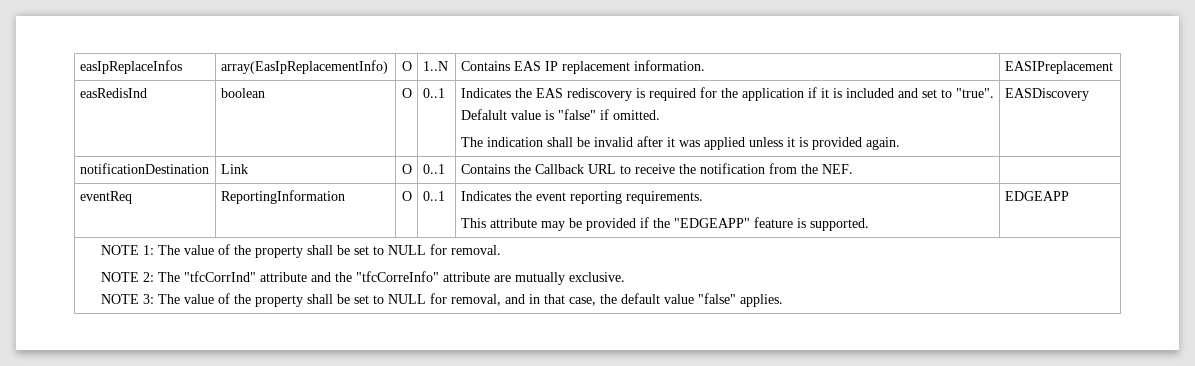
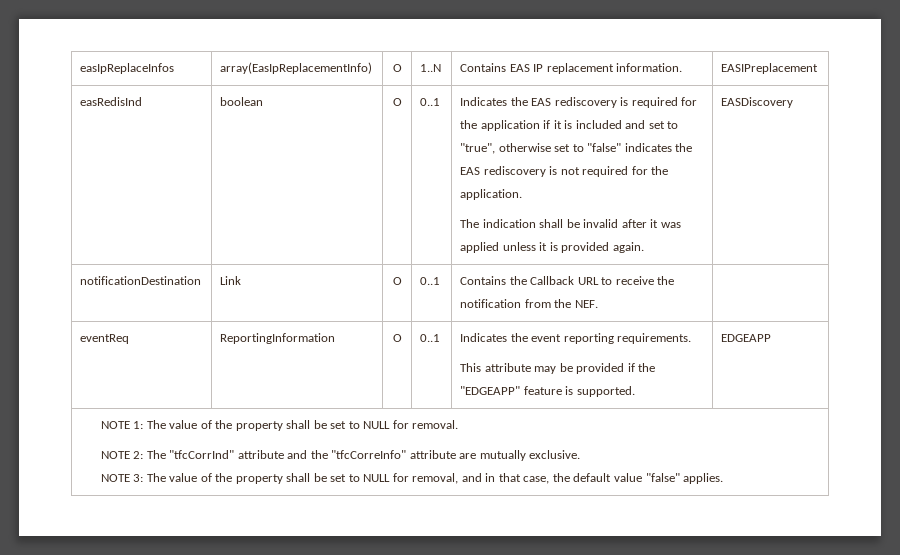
[955,88,994,98] [460,109,660,120] "true". Defalult value is "false" if omitted. -> [460,143,693,154] [460,166,669,177] [460,189,523,200] "true", otherwise set to "false" indicates the EAS rediscovery is not required for the application.

